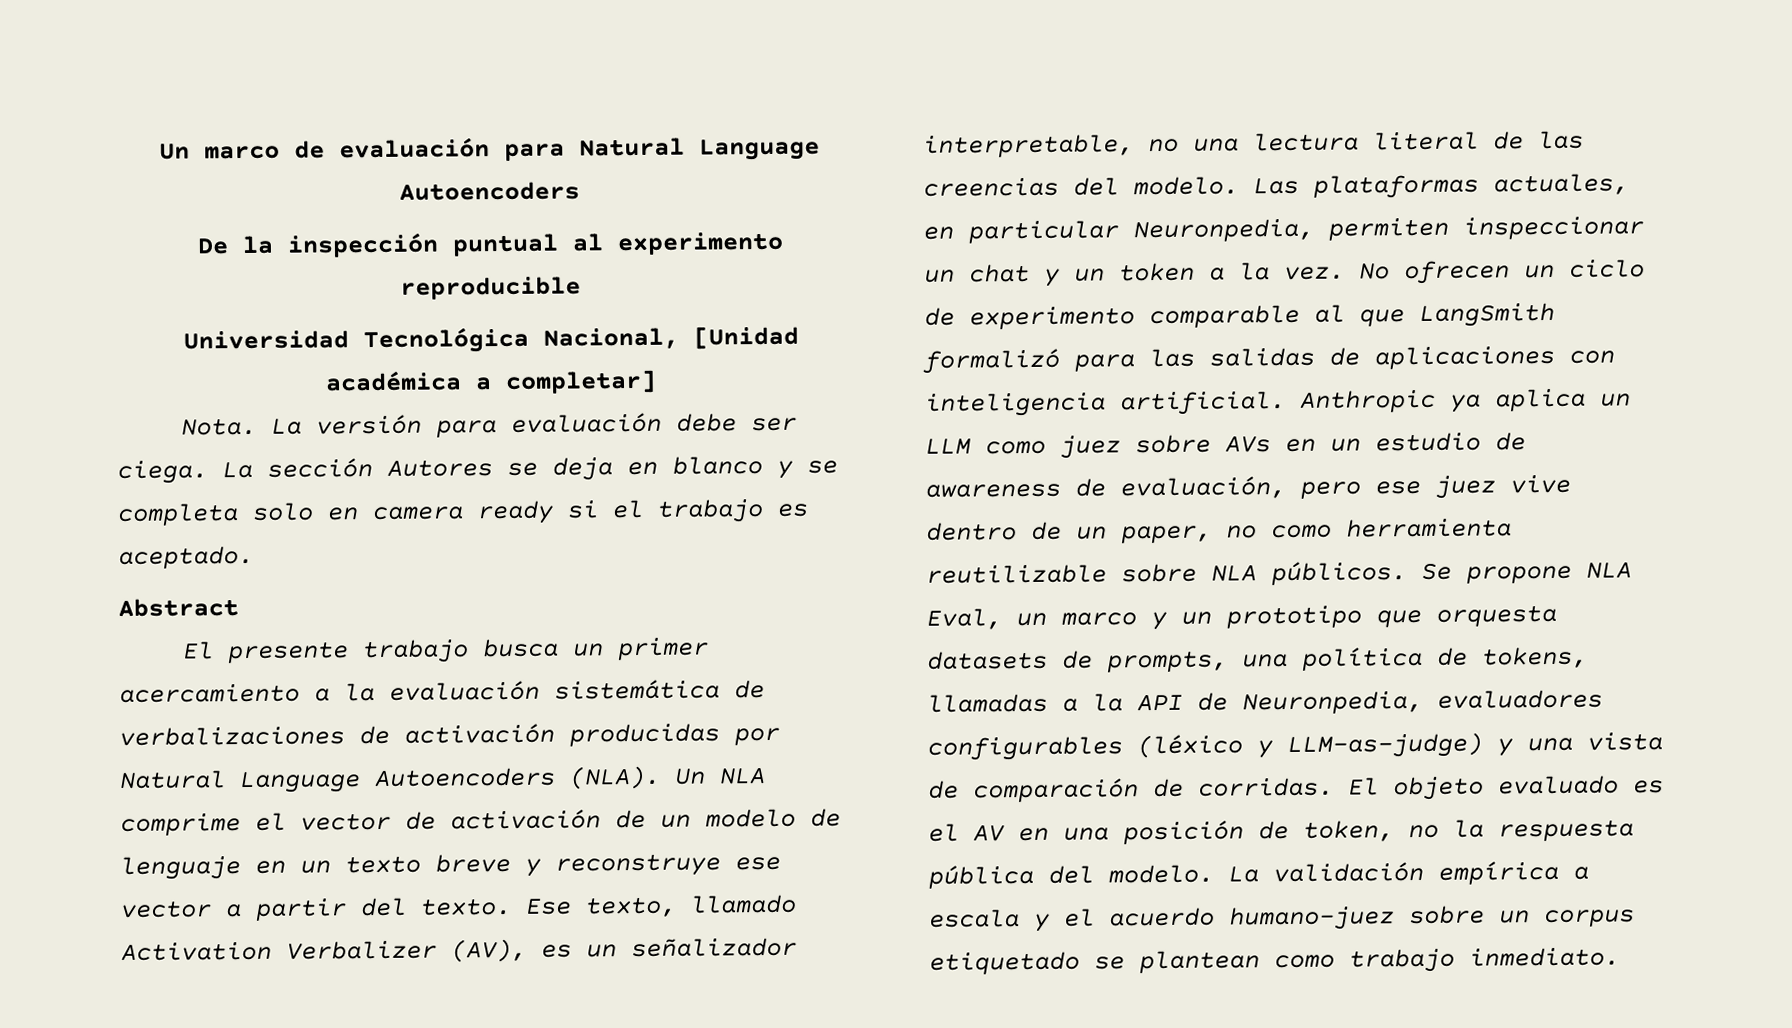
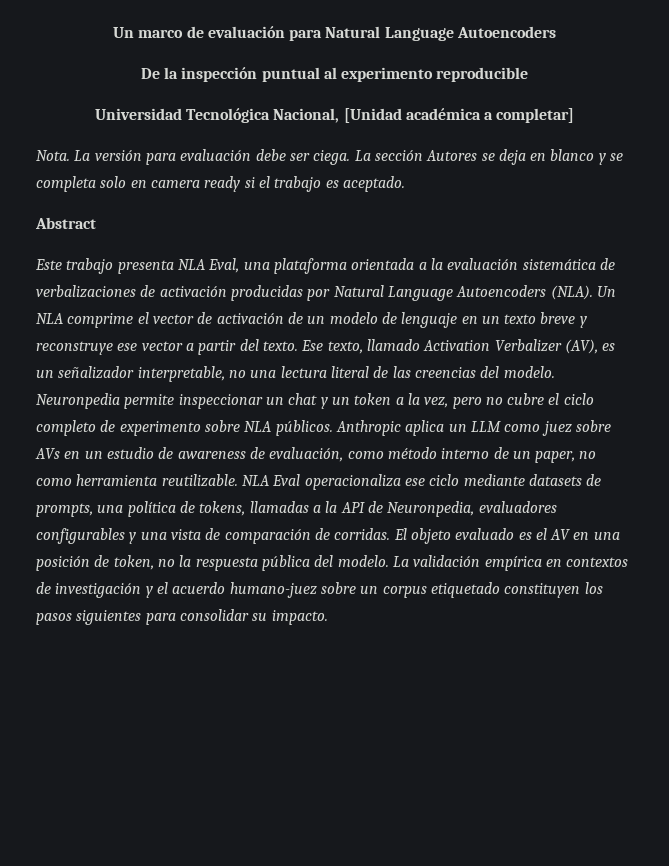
[182,637,710,664] [119,683,300,703] El presente trabajo busca un primer acercamiento -> [35,258,415,274] Este trabajo presenta NLA Eval, una plataforma orientada
[1253,173,1629,199] [923,217,1449,244] Las plataformas actuales, en particular Neuronpedia, permiten -> [36,393,175,409] Neuronpedia permite
[1284,259,1645,285] [924,302,1555,330] [922,345,1615,374] [925,389,1481,417] vez. No ofrecen un ciclo de experimento comparable al que LangSmith formalizó para las salidas de aplicaciones con inteligencia artificial. Anthropic ya -> [424,393,594,409] [36,420,401,436] vez, pero no cubre el ciclo completo de experimento sobre NLA públicos. Anthropic
[1300,474,1571,499] [926,522,1017,541] pero ese juez vive dentro -> [347,447,490,459] como método interno
[926,561,1632,586] [926,604,1557,631] reutilizable sobre NLA públicos. Se propone NLA Eval, un marco y un prototipo que orquesta -> [161,474,525,490] reutilizable. NLA Eval operacionaliza ese ciclo mediante
[1137,732,1483,759] (léxico y LLM-as-judge) -> (125, 536) none
[1573,866,1589,880] [929,909,1020,928] a escala -> [545,557,629,567] [36,582,142,598] en contextos de investigación
[1094,947,1620,974] se plantean como trabajo inmediato. -> [504,582,603,598] [36,609,328,625] constituyen los pasos siguientes para consolidar su impacto.

